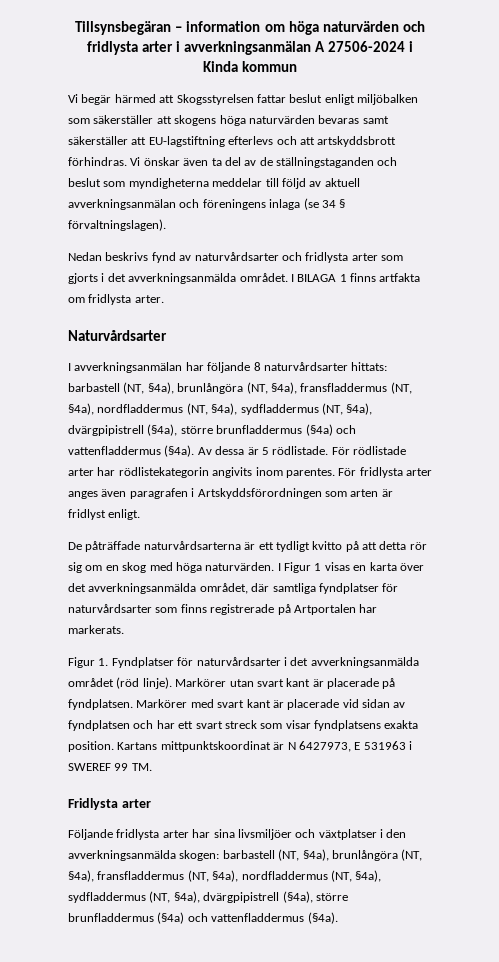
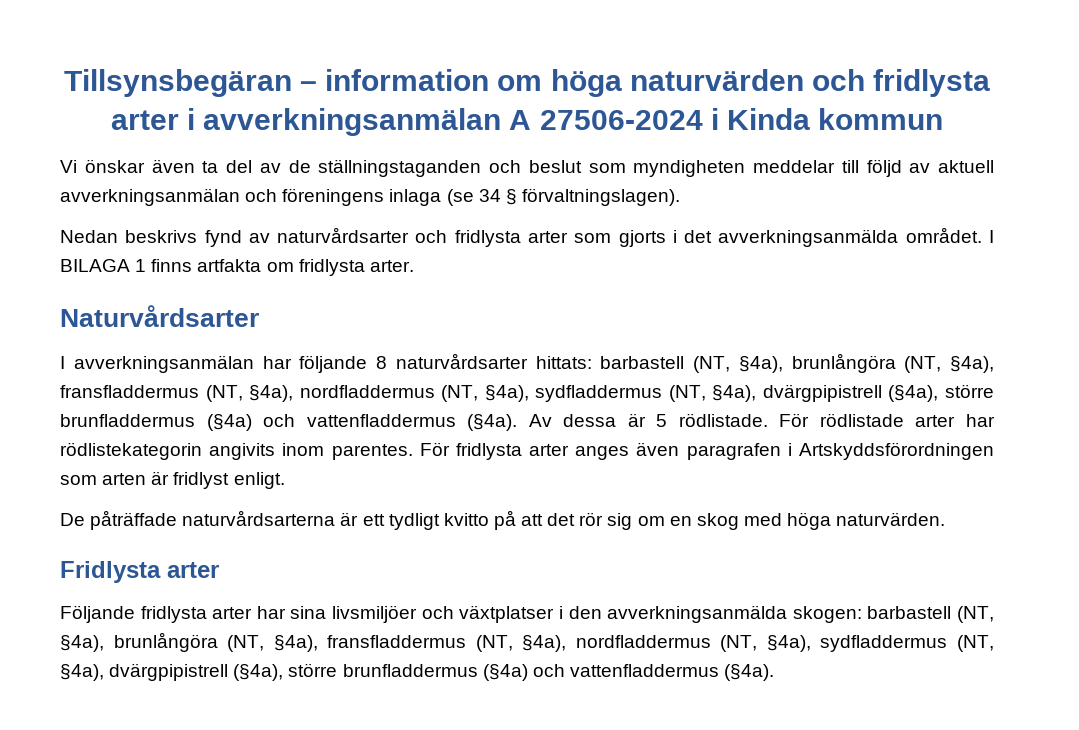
[81,94,418,105] [68,115,389,126] [68,136,397,147] [68,157,141,166] begär härmed att Skogsstyrelsen fattar beslut enligt miljöbalken som säkerställer att skogens höga naturvärden bevaras samt säkerställer att EU-lagstiftning efterlevs och att artskyddsbrott förhindras. Vi -> (77, 166) none
[128,178,209,189] myndigheterna -> [633,160,746,177] myndigheten
[379,541,407,550] detta -> [547,513,576,526] det
[277,562,424,573] [68,583,399,594] [68,604,378,615] [68,625,124,634] [68,657,419,668] [68,677,396,689] [68,699,406,710] [68,720,419,731] [68,741,412,752] [68,763,152,771] I Figur 1 visas en karta över det avverkningsanmälda området, där samtliga fyndplatser för naturvårdsarter som finns registrerade på Artportalen har markerats. // Figur 1. Fyndplatser för naturvårdsarter i det avverkningsanmälda området (röd linje). Markörer utan svart kant är placerade på fyndplatsen. Markörer med svart kant är placerade vid sidan av fyndplatsen och har ett svart streck som visar fyndplatsens exakta position. Kartans mittpunktskoordinat är N 6427973, E 531963 i SWEREF 99 TM. -> (946, 519) none

